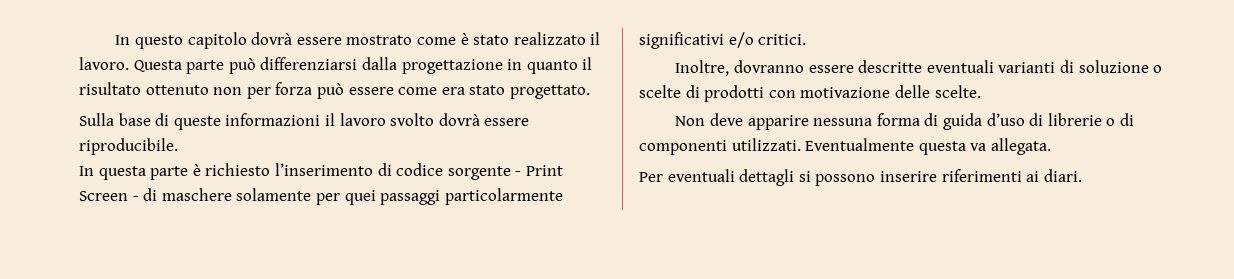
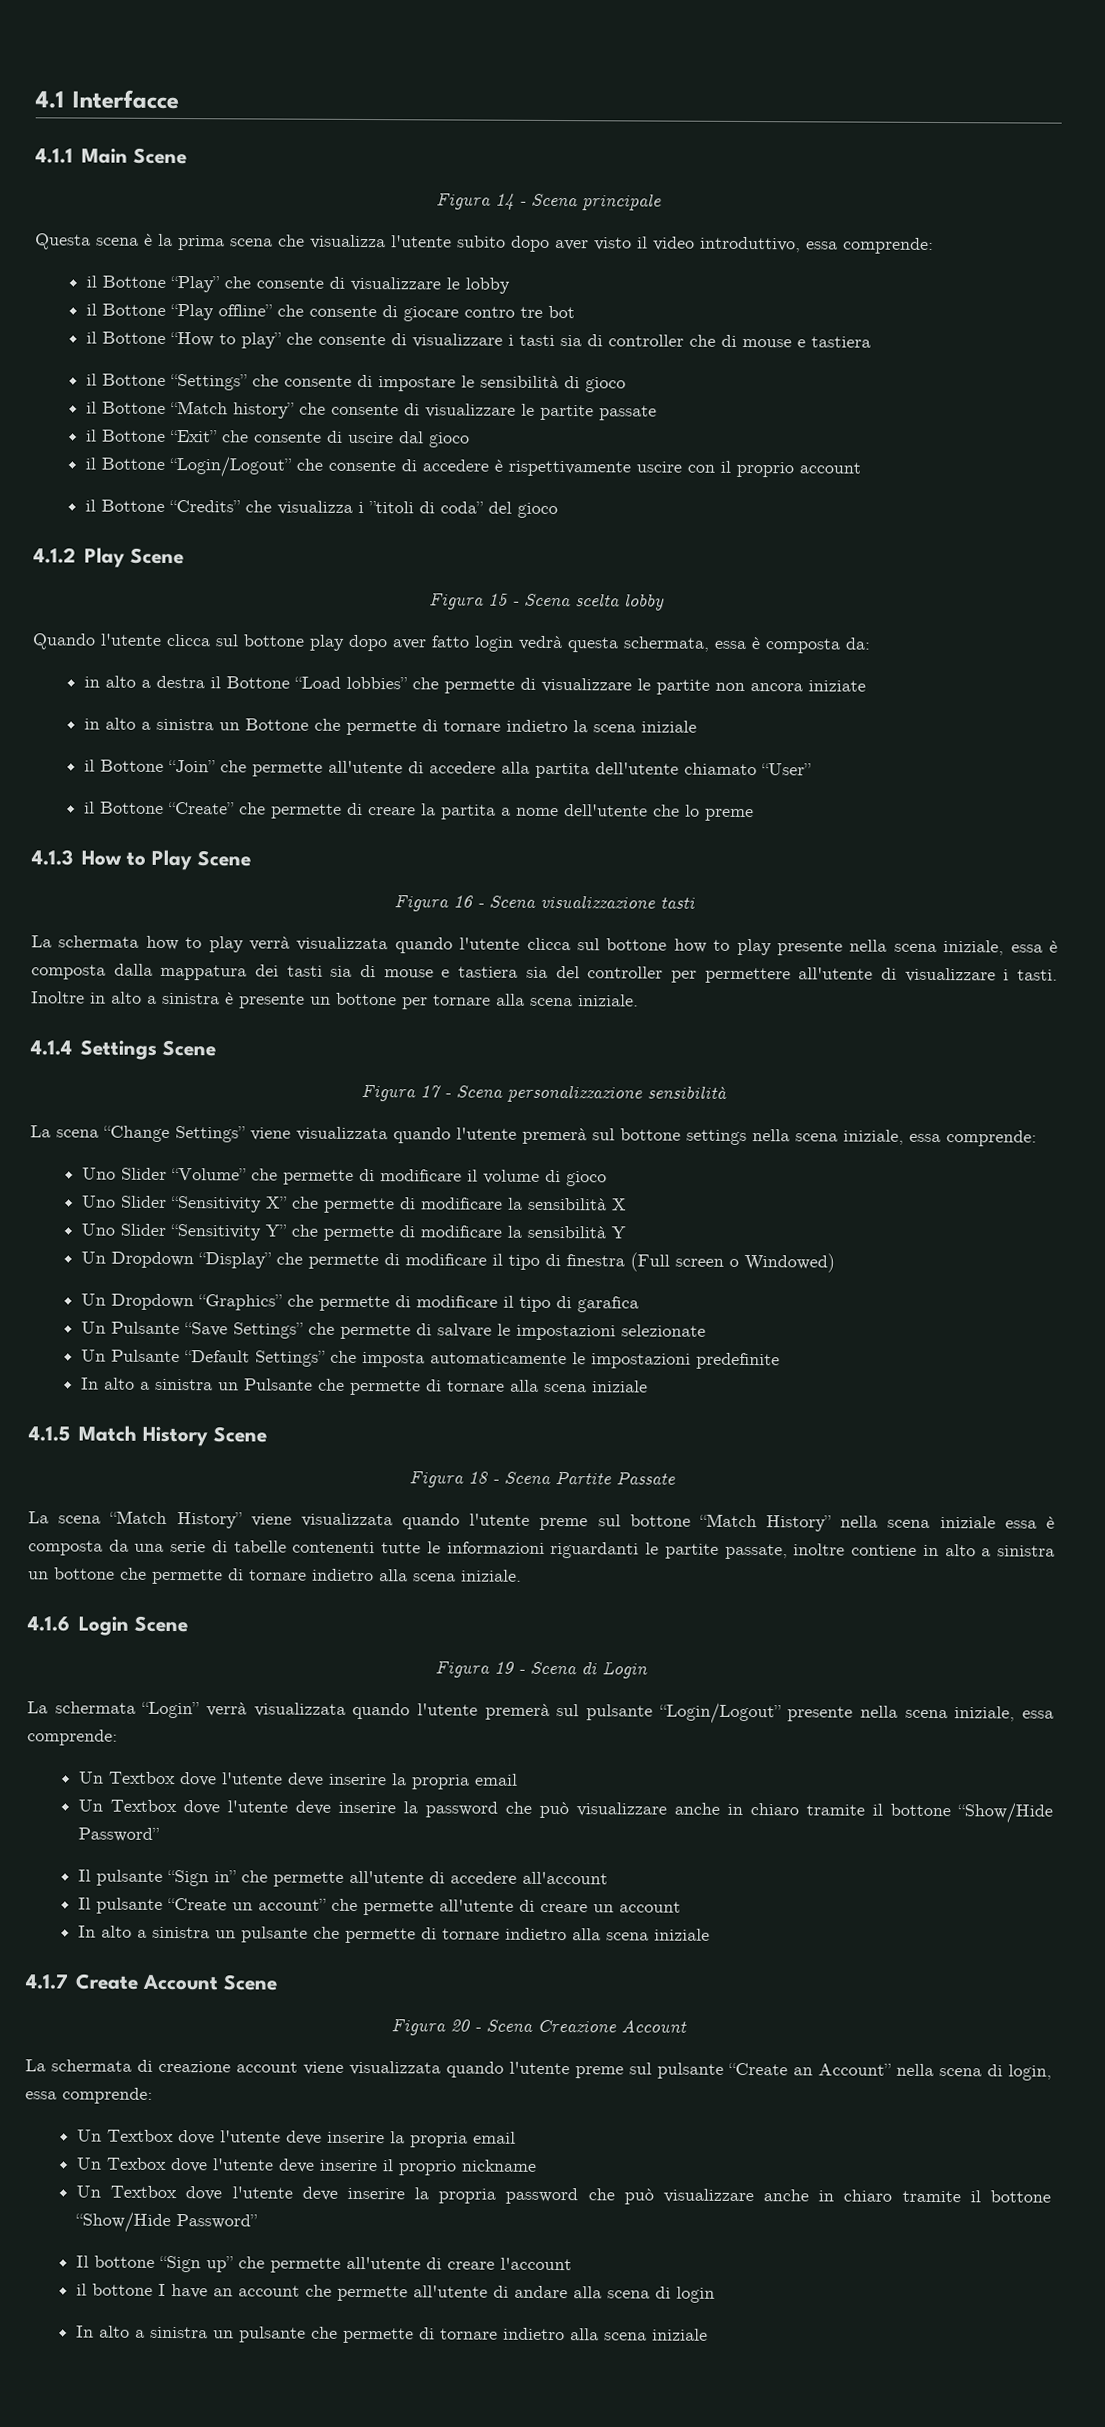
[115,32,601,49] [79,57,593,74] [79,82,590,99] [79,113,530,130] [79,138,178,155] [79,163,563,180] [79,188,563,205] [639,32,807,49] [675,60,1163,76] [639,85,981,102] [675,113,1134,130] [639,138,1051,155] [639,169,1082,186] In questo capitolo dovrà essere mostrato come è stato realizzato il lavoro. Questa parte può differenziarsi dalla progettazione in quanto il risultato ottenuto non per forza può essere come era stato progettato. // Sulla base di queste informazioni il lavoro svolto dovrà essere riproducibile. // In questa parte è richiesto l’inserimento di codice sorgente - Print Screen - di maschere solamente per quei passaggi particolarmente significativi e/o critici. // Inoltre, dovranno essere descritte eventuali varianti di soluzione o scelte di prodotti con motivazione delle scelte. // Non deve apparire nessuna forma di guida d’uso di librerie o di componenti utilizzati. Eventualmente questa va allegata. // Per eventuali dettagli si possono inserire riferimenti ai diari. -> [35,89,179,110] [35,147,187,165] [436,192,662,211] [35,233,934,254] [86,275,511,294] [86,303,576,322] [86,331,872,349] [86,373,627,393] [86,400,658,421] [86,429,471,448] [85,455,862,478] [85,499,559,519] [33,547,184,568] [429,592,665,611] [32,633,871,654] [84,675,867,695] [84,717,698,736] [84,759,813,779] [84,801,755,822] [31,849,251,871] [394,894,695,912] [31,935,1058,956] [31,963,1059,984] [31,991,639,1010] [30,1039,216,1060] [361,1083,727,1103] [30,1125,1037,1147] [82,1167,608,1187] [82,1195,628,1214] [81,1223,627,1242] [81,1251,836,1273] [81,1293,640,1313] [81,1321,707,1341] [81,1349,781,1370] [81,1377,649,1396] [28,1425,267,1447] [408,1470,676,1488] [28,1510,1055,1532] [28,1539,1055,1560] [28,1567,522,1585] [27,1615,188,1636] [434,1660,648,1679] [27,1701,1054,1725] [27,1729,118,1746] [79,1771,519,1790] [78,1799,1053,1824] [78,1827,161,1842] [78,1869,609,1887] [78,1897,682,1916] [78,1925,711,1944] [25,1973,278,1991] [391,2018,687,2036] [25,2059,1052,2081] [25,2087,153,2104] [77,2129,517,2148] [76,2157,538,2176] [76,2185,1052,2205] [75,2211,259,2234] [76,2255,573,2273] [76,2283,716,2303] [76,2325,709,2344] 4.1 Interfacce // 4.1.1 Main Scene // Figura 14 - Scena principale // Questa scena è la prima scena che visualizza l'utente subito dopo aver visto il video introduttivo, essa comprende: // il Bottone “Play” che consente di visualizzare le lobby // il Bottone “Play offline” che consente di giocare contro tre bot // il Bottone “How to play” che consente di visualizzare i tasti sia di controller che di mouse e tastiera // il Bottone “Settings” che consente di impostare le sensibilità di gioco // il Bottone “Match history” che consente di visualizzare le partite passate // il Bottone “Exit” che consente di uscire dal gioco // il Bottone “Login/Logout” che consente di accedere è rispettivamente uscire con il proprio account // il Bottone “Credits” che visualizza i ”titoli di coda” del gioco // 4.1.2 Play Scene // Figura 15 - Scena scelta lobby // Quando l'utente clicca sul bottone play dopo aver fatto login vedrà questa schermata, essa è composta da: // in alto a destra il Bottone “Load lobbies” che permette di visualizzare le partite non ancora iniziate // in alto a sinistra un Bottone che permette di tornare indietro la scena iniziale // il Bottone “Join” che permette all'utente di accedere alla partita dell'utente chiamato “User” // il Bottone “Create” che permette di creare la partita a nome dell'utente che lo preme // 4.1.3 How to Play Scene // Figura 16 - Scena visualizzazione tasti // La schermata how to play verrà visualizzata quando l'utente clicca sul bottone how to play presente nella scena iniziale, essa è composta dalla mappatura dei tasti sia di mouse e tastiera sia del controller per permettere all'utente di visualizzare i tasti. Inoltre in alto a sinistra è presente un bottone per tornare alla scena iniziale. // 4.1.4 Settings Scene // Figura 17 - Scena personalizzazione sensibilità // La scena “Change Settings” viene visualizzata quando l'utente premerà sul bottone settings nella scena iniziale, essa comprende: // Uno Slider “Volume” che permette di modificare il volume di gioco // Uno Slider “Sensitivity X” che permette di modificare la sensibilità X // Uno Slider “Sensitivity Y” che permette di modificare la sensibilità Y // Un Dropdown “Display” che permette di modificare il tipo di finestra (Full screen o Windowed) // Un Dropdown “Graphics” che permette di modificare il tipo di garafica // Un Pulsante “Save Settings” che permette di salvare le impostazioni selezionate // Un Pulsante “Default Settings” che imposta automaticamente le impostazioni predefinite // In alto a sinistra un Pulsante che permette di tornare alla scena iniziale // 4.1.5 Match History Scene // Figura 18 - Scena Partite Passate // La scena “Match History” viene visualizzata quando l'utente preme sul bottone “Match History” nella scena iniziale essa è composta da una serie di tabelle contenenti tutte le informazioni riguardanti le partite passate, inoltre contiene in alto a sinistra un bottone che permette di tornare indietro alla scena iniziale. // 4.1.6 Login Scene // Figura 19 - Scena di Login // La schermata “Login” verrà visualizzata quando l'utente premerà sul pulsante “Login/Logout” presente nella scena iniziale, essa comprende: // Un Textbox dove l'utente deve inserire la propria email // Un Textbox dove l'utente deve inserire la password che può visualizzare anche in chiaro tramite il bottone “Show/Hide Password” // Il pulsante “Sign in” che permette all'utente di accedere all'account // Il pulsante “Create un account” che permette all'utente di creare un account // In alto a sinistra un pulsante che permette di tornare indietro alla scena iniziale // 4.1.7 Create Account Scene // Figura 20 - Scena Creazione Account // La schermata di creazione account viene visualizzata quando l'utente preme sul pulsante “Create an Account” nella scena di login, essa comprende: // Un Textbox dove l'utente deve inserire la propria email // Un Texbox dove l'utente deve inserire il proprio nickname // Un Textbox dove l'utente deve inserire la propria password che può visualizzare anche in chiaro tramite il bottone “Show/Hide Password” // Il bottone “Sign up” che permette all'utente di creare l'account // il bottone I have an account che permette all'utente di andare alla scena di login // In alto a sinistra un pulsante che permette di tornare indietro alla scena iniziale

